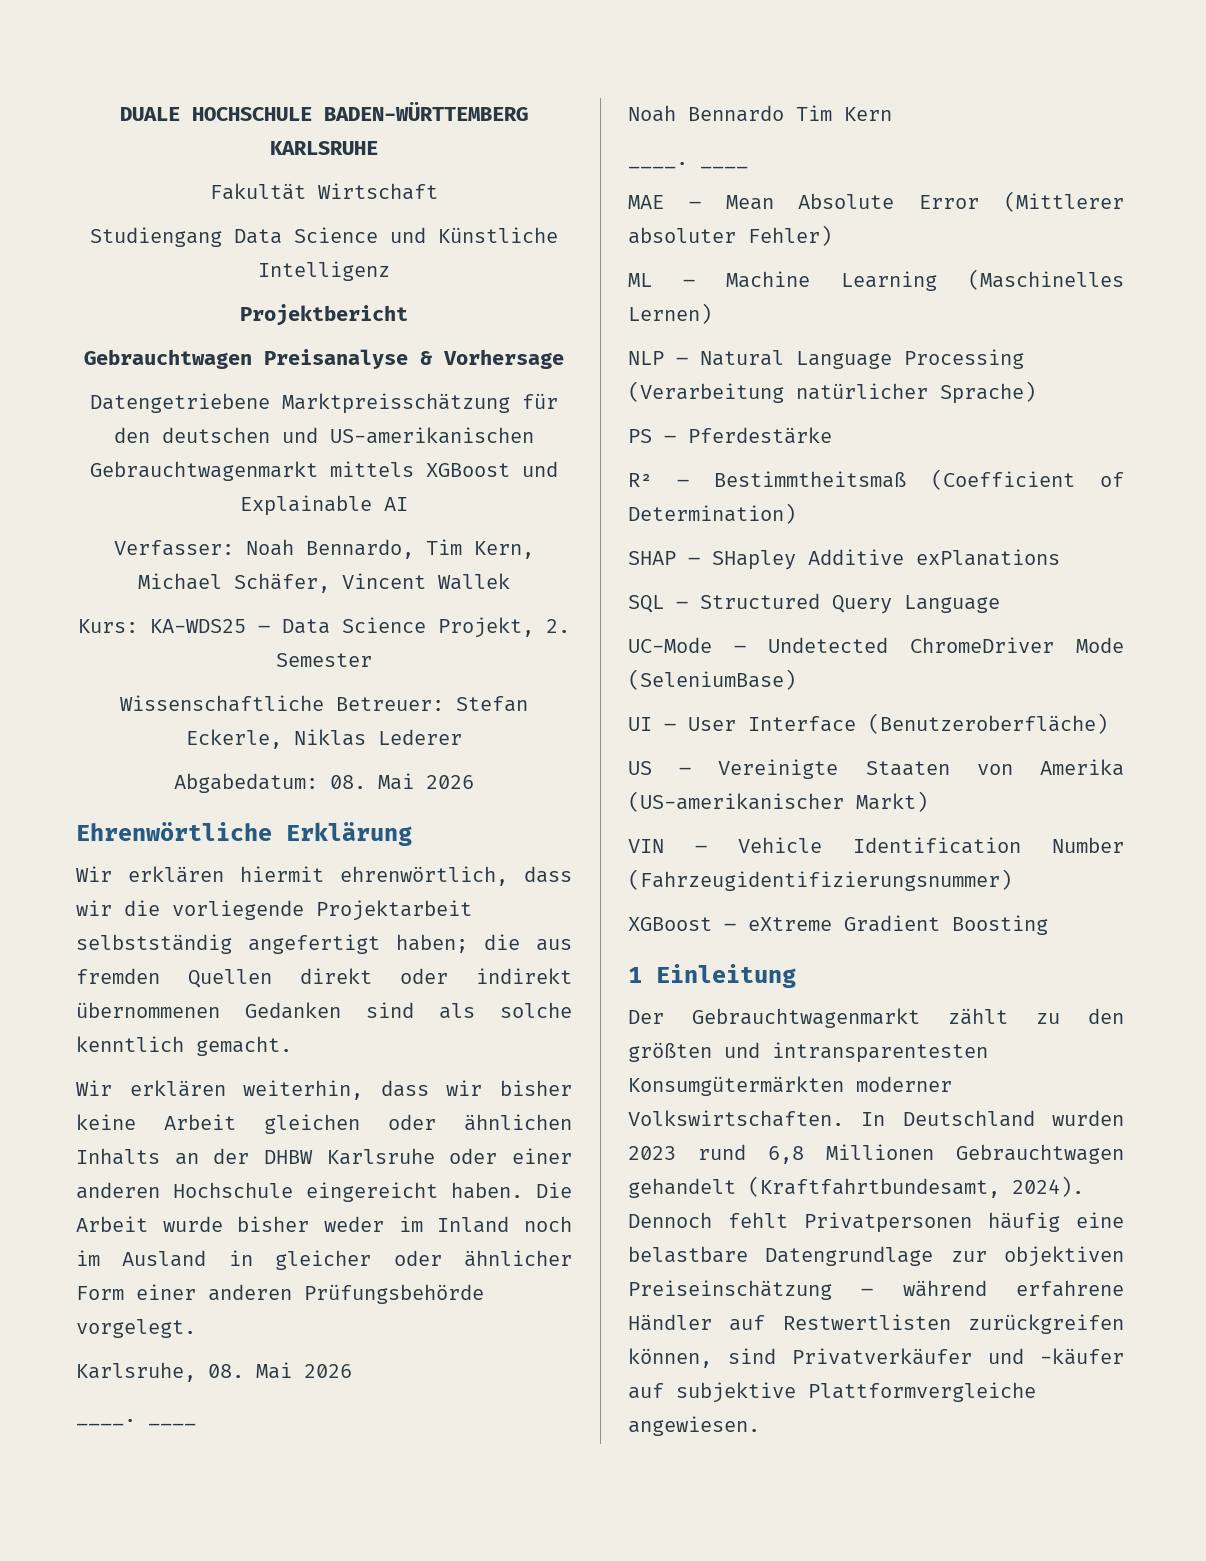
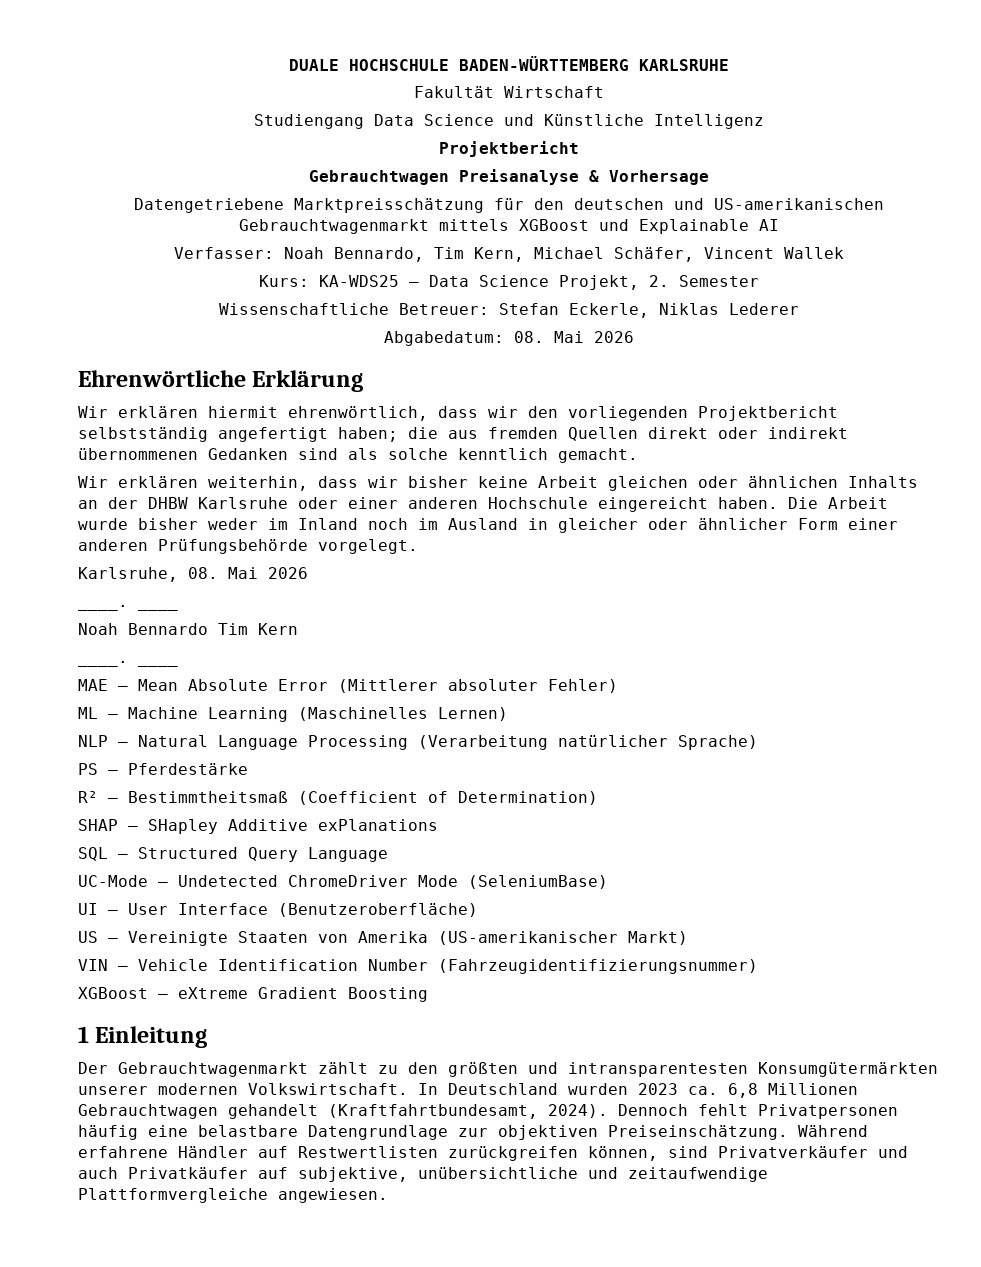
[124,900,472,921] die vorliegende Projektarbeit -> [528,406,838,421] den vorliegenden Projektbericht
[856,1076,952,1092] [628,1110,844,1127] moderner Volkswirtschaften. -> [78,1083,408,1095] unserer modernen Volkswirtschaft.
[698,1144,746,1160] rund -> [688,1086,718,1095] ca.
[628,1280,987,1300] Preiseinschätzung – während -> [608,1125,868,1140] Preiseinschätzung. Während
[1040,1348,1124,1365] [628,1382,796,1403] -käufer auf subjektive -> [78,1167,768,1182] auch Privatkäufer auf subjektive, unübersichtliche und zeitaufwendige

